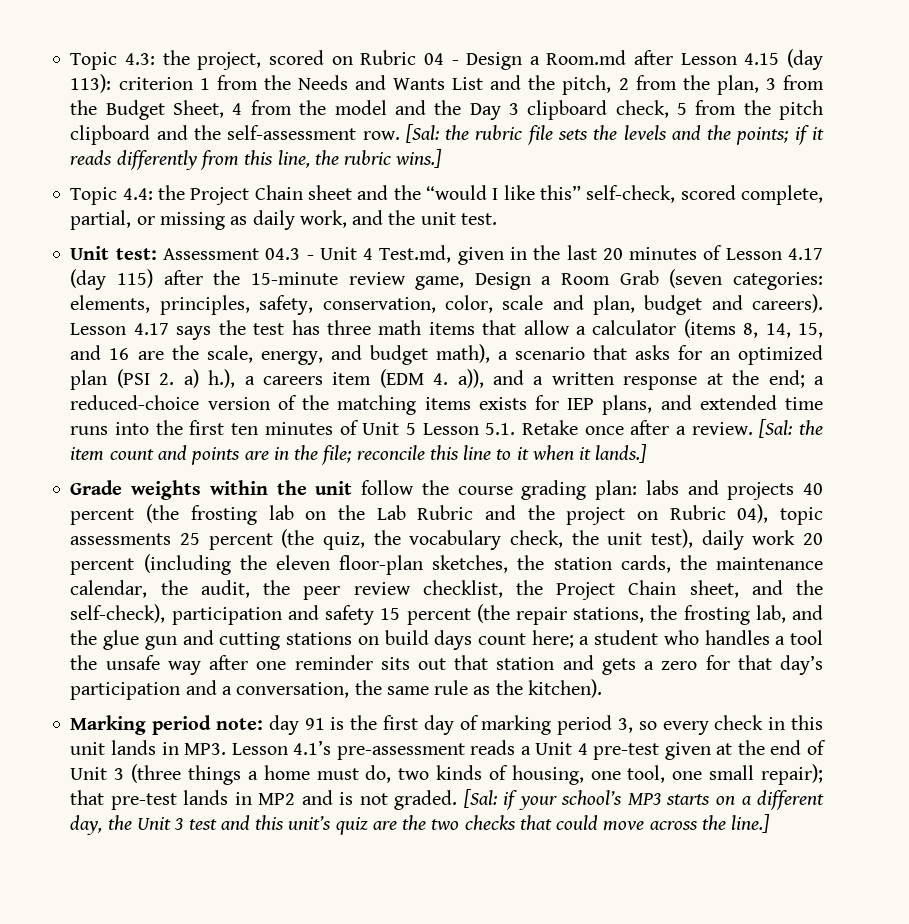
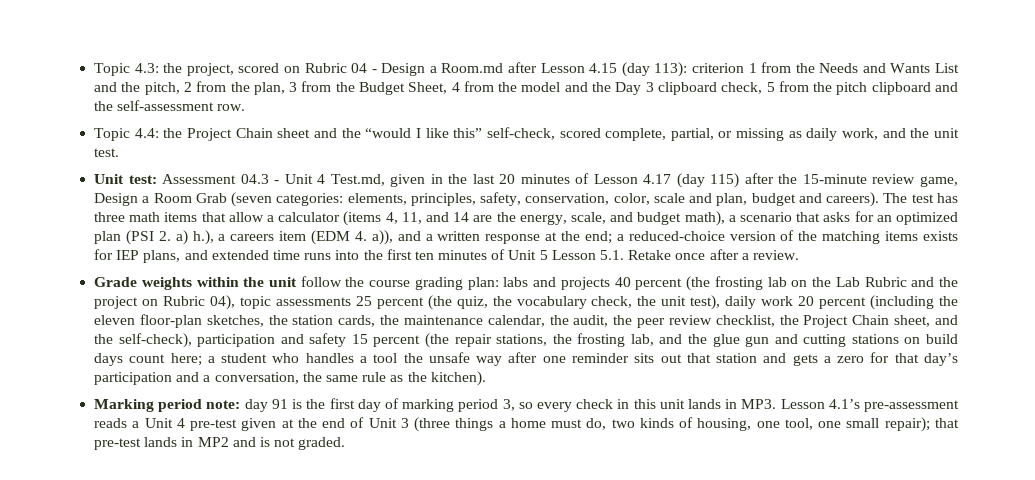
[405,124,824,145] [70,149,443,170] [Sal: the rubric file sets the levels and the points; if it reads differently from this line, the rubric wins.] -> (246, 107) none
[70,320,246,340] Lesson 4.17 says the -> [883,193,908,203] The
[743,323,823,338] [70,345,323,365] 8, 14, 15, and 16 are the scale, energy, -> [385,212,607,225] 4, 11, and 14 are the energy, scale,
[759,419,823,438] [70,444,648,465] [Sal: the item count and points are in the file; reconcile this line to it when it lands.] -> (799, 255) none
[463,789,824,810] [70,814,771,835] [Sal: if your school’s MP3 starts on a different day, the Unit 3 test and this unit’s quiz are the two checks that could move across the line.] -> (346, 443) none

